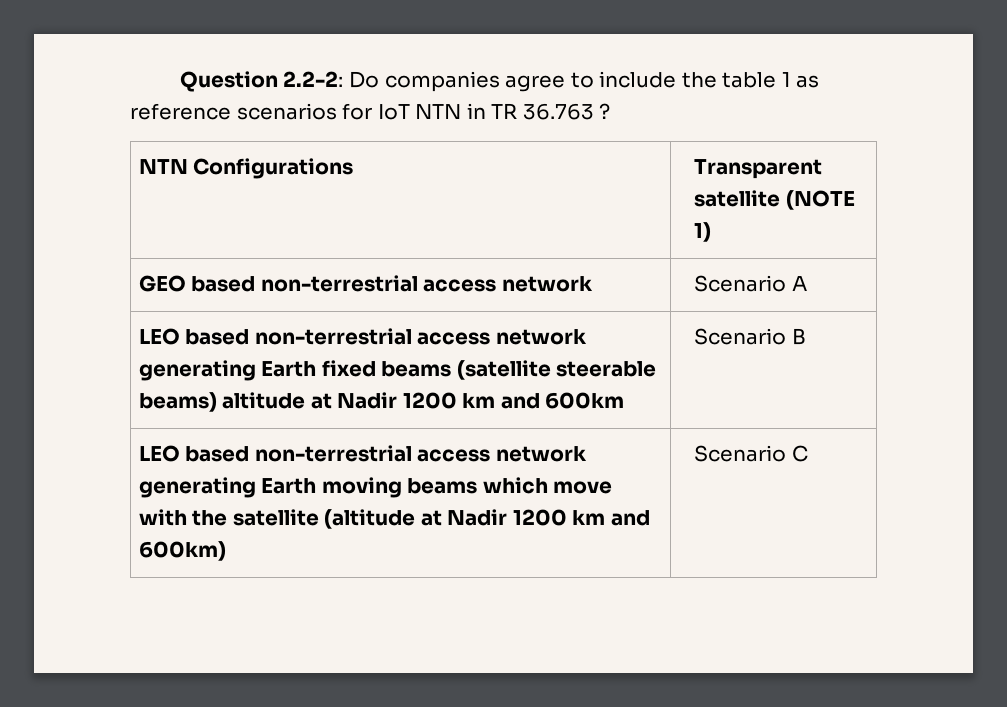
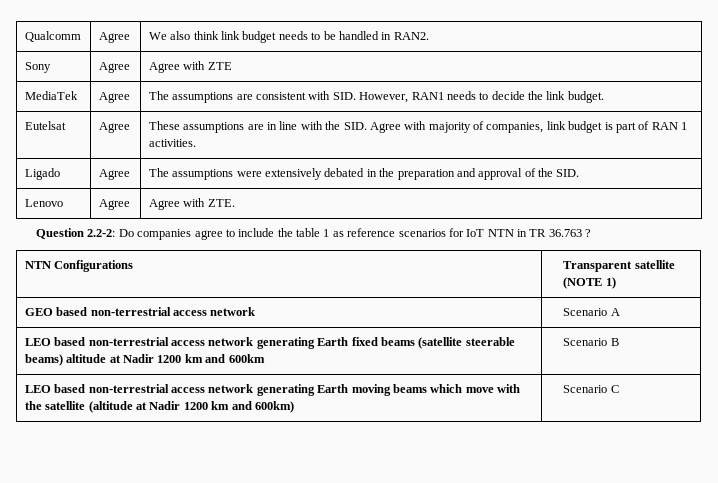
(179, 81) none -> [24,31,81,42] [98,32,130,43] [148,31,429,43] [24,62,51,73] [98,62,130,73] [148,61,232,73] [24,91,78,100] [98,92,130,103] [148,91,604,103] [24,121,66,130] [98,122,130,133] [148,121,688,133] [148,139,196,147] [24,168,60,180] [98,169,130,180] [148,168,580,180] [24,199,63,207] [98,199,130,210] [148,198,235,210] Qualcomm | Agree | We also think link budget needs to be handled in RAN2. // Sony | Agree | Agree with ZTE // MediaTek | Agree | The assumptions are consistent with SID. However, RAN1 needs to decide the link budget. // Eutelsat | Agree | These assumptions are in line with the SID. Agree with majority of companies, link budget is part of RAN 1 activities. // Ligado | Agree | The assumptions were extensively debated in the preparation and approval of the SID. // Lenovo | Agree | Agree with ZTE. //

